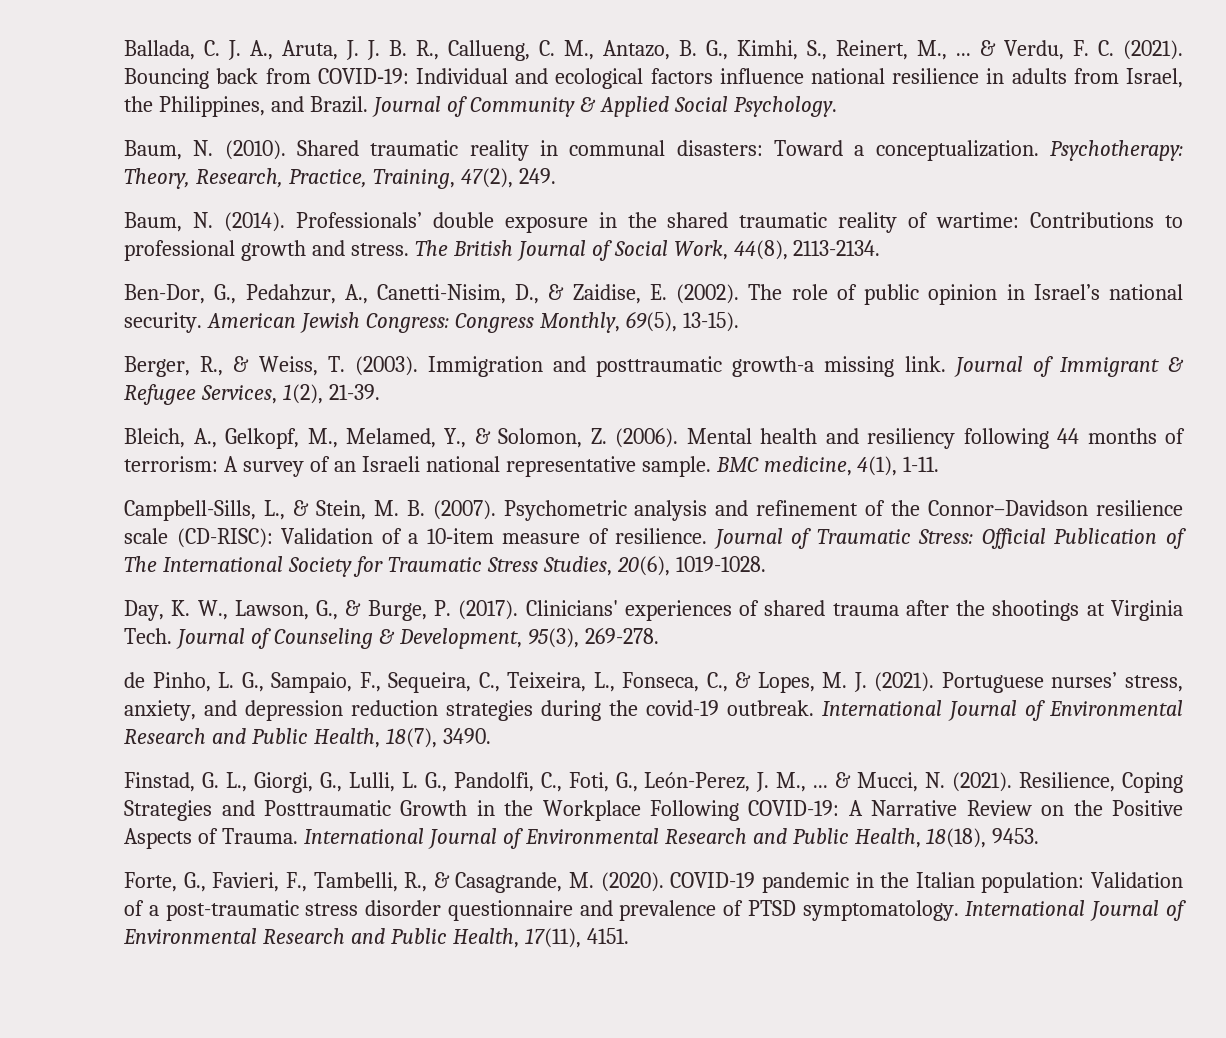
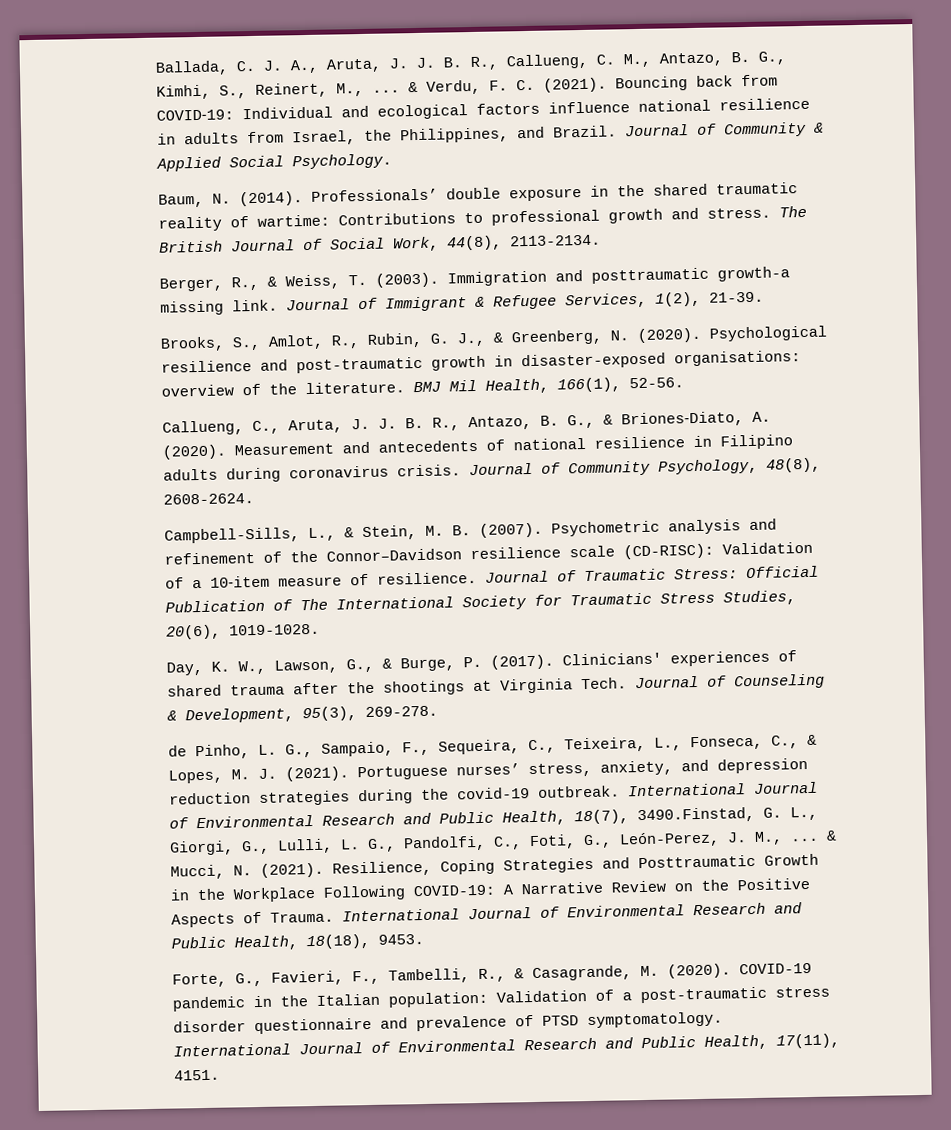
[124,140,1184,161] [124,168,556,189] // Baum, N. (2010). Shared traumatic reality in communal disasters: Toward a conceptualization. Psychotherapy: Theory, Research, Practice, Training, 47(2), 249. -> (393, 161) none
[124,284,1183,305] [124,311,739,333] // Ben-Dor, G., Pedahzur, A., Canetti-Nisim, D., & Zaidise, E. (2002). The role of public opinion in Israel’s national security. American Jewish Congress: Congress Monthly, 69(5), 13-15). -> (602, 240) none
[124,428,1185,449] [124,456,940,477] Bleich, A., Gelkopf, M., Melamed, Y., & Solomon, Z. (2006). Mental health and resiliency following 44 months of terrorism: A survey of an Israeli national representative sample. BMC medicine, 4(1), 1-11. -> [160,325,828,352] [161,350,802,374] [161,377,685,397] [162,411,772,436] [162,434,794,460] [163,457,822,483] [163,492,255,505] Brooks, S., Amlot, R., Rubin, G. J., & Greenberg, N. (2020). Psychological resilience and post-traumatic growth in disaster-exposed organisations: overview of the literature. BMJ Mil Health, 166(1), 52-56. // Callueng, C., Aruta, J. J. B. R., Antazo, B. G., & Briones‐Diato, A. (2020). Measurement and antecedents of national resilience in Filipino adults during coronavirus crisis. Journal of Community Psychology, 48(8), 2608-2624.
[442,728,491,744] [124,772,196,792] 3490. // Finstad, -> [637,806,756,824] 3490.Finstad,

